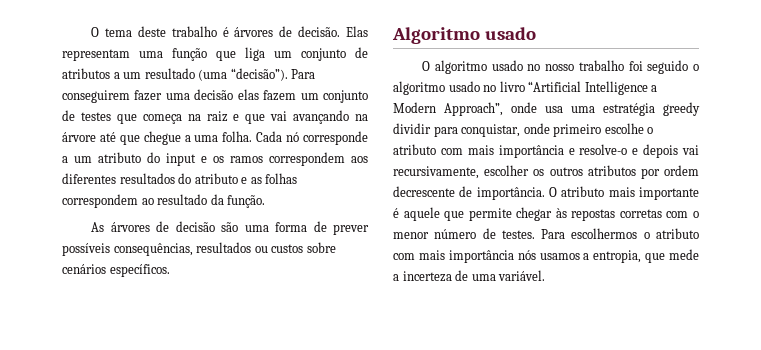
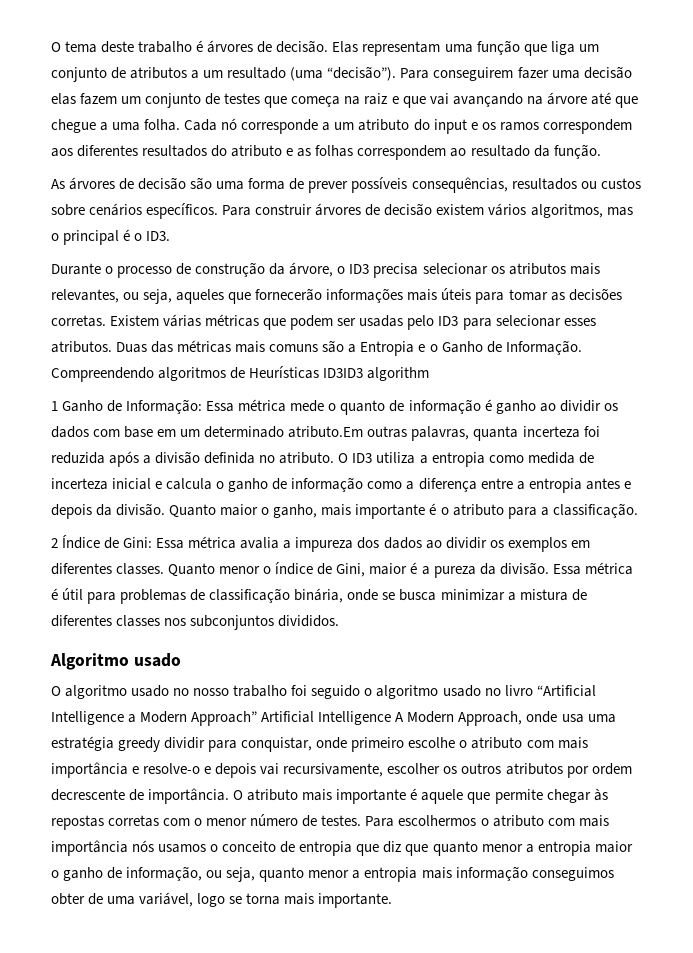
(170, 270) none -> [222,203,633,218] [51,229,171,245] [51,262,600,278] [51,288,622,304] [51,314,596,330] [51,340,582,356] [51,366,430,382] [51,399,618,415] [51,426,600,441] [51,451,594,467] [51,477,631,493] [51,503,638,519] [51,535,590,552] [51,562,633,578] [51,588,587,604] [51,615,340,630] Para construir árvores de decisão existem vários algoritmos, mas o principal é o ID3. // Durante o processo de construção da árvore, o ID3 precisa selecionar os atributos mais relevantes, ou seja, aqueles que fornecerão informações mais úteis para tomar as decisões corretas. Existem várias métricas que podem ser usadas pelo ID3 para selecionar esses atributos. Duas das métricas mais comuns são a Entropia e o Ganho de Informação. Compreendendo algoritmos de Heurísticas ID3ID3 algorithm // 1 Ganho de Informação: Essa métrica mede o quanto de informação é ganho ao dividir os dados com base em um determinado atributo.Em outras palavras, quanta incerteza foi reduzida após a divisão definida no atributo. O ID3 utiliza a entropia como medida de incerteza inicial e calcula o ganho de informação como a diferença entre a entropia antes e depois da divisão. Quanto maior o ganho, mais importante é o atributo para a classificação. // 2 Índice de Gini: Essa métrica avalia a impureza dos dados ao dividir os exemplos em diferentes classes. Quanto menor o índice de Gini, maior é a pureza da divisão. Essa métrica é útil para problemas de classificação binária, onde se busca minimizar a mistura de diferentes classes nos subconjuntos divididos.
[444,102,503,116] Approach”, -> [191,711,523,726] Approach” Artificial Intelligence A Modern Approach,
[583,249,699,263] [393,270,546,282] a entropia, que mede a incerteza de uma variável. -> [210,841,633,856] [51,866,614,882] [51,892,393,908] o conceito de entropia que diz que quanto menor a entropia maior o ganho de informação, ou seja, quanto menor a entropia mais informação conseguimos obter de uma variável, logo se torna mais importante.

